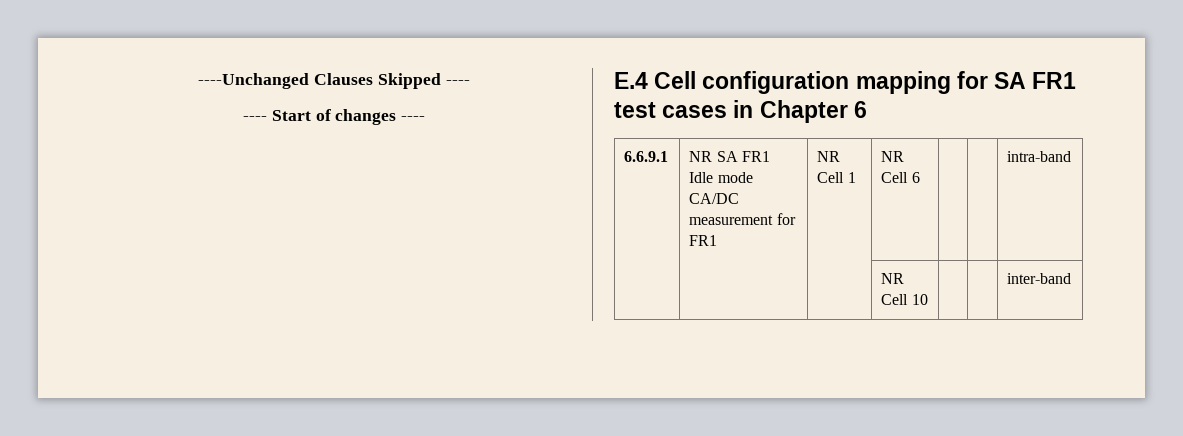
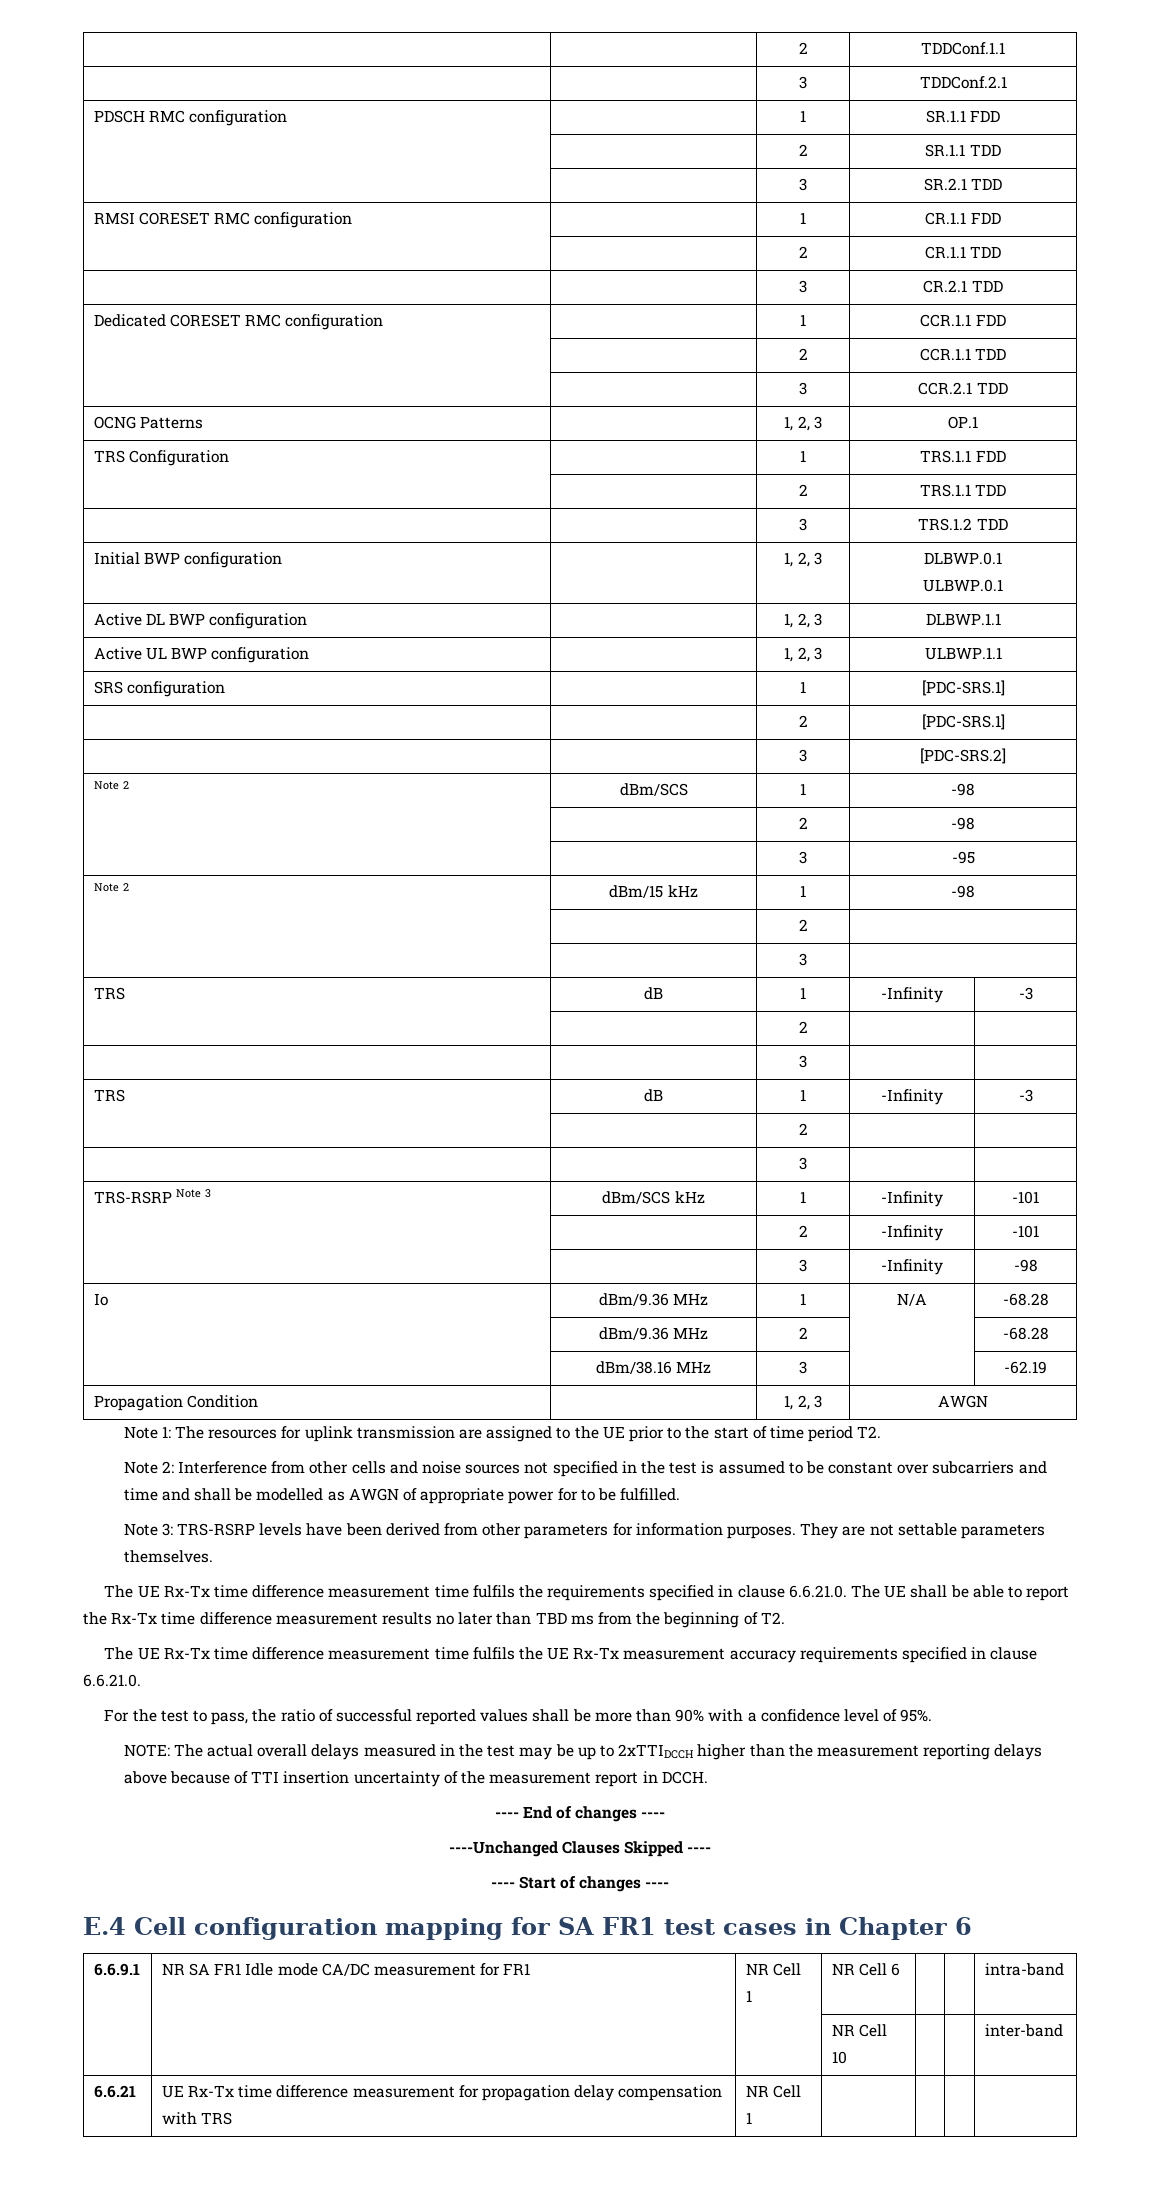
(198, 81) none -> [798,42,808,54] [921,42,1005,55] [799,76,807,89] [919,76,1007,89] [93,110,288,126] [800,110,806,122] [925,110,1001,123] [798,144,808,156] [925,144,1001,157] [799,178,807,191] [923,178,1003,191] [93,212,353,228] [800,212,806,224] [925,212,1001,225] [798,246,808,258] [924,246,1002,259] [799,280,807,293] [923,280,1003,293] [93,314,384,330] [800,314,806,326] [920,314,1006,327] [798,348,808,360] [919,348,1007,361] [799,382,807,395] [918,382,1008,395] [93,416,204,429] [784,416,822,431] [948,416,978,429] [93,450,230,466] [800,450,806,462] [920,450,1006,463] [798,484,808,496] [919,484,1007,497] [799,518,807,531] [918,518,1008,531] [93,552,283,568] [784,552,822,567] [924,552,1002,565] [923,579,1003,592] [93,613,308,629] [784,613,822,628] [925,613,1001,625] [93,647,310,663] [784,647,822,662] [924,647,1002,660] [93,681,226,697] [800,681,806,693] [921,680,1005,696] [798,715,808,727] [921,714,1005,730] [799,749,807,762] [920,748,1006,764] [93,781,130,790] [619,783,688,796] [800,783,806,795] [951,783,975,796] [798,817,808,829] [951,817,975,830] [799,851,807,864] [951,851,975,864] [93,883,130,892] [609,885,698,898] [800,885,806,897] [951,885,975,898] [798,919,808,931] [799,953,807,966] [93,987,125,1000] [644,987,663,1000] [800,987,806,999] [881,987,943,1003] [1018,987,1033,1000] [798,1021,808,1033] [799,1055,807,1068] [93,1089,125,1102] [644,1089,663,1102] [800,1089,806,1101] [881,1089,943,1105] [1018,1089,1033,1102] [798,1123,808,1135] [799,1157,807,1170] [93,1189,212,1204] [602,1191,705,1204] [800,1191,806,1203] [881,1191,943,1207] [1012,1191,1039,1204] [798,1225,808,1237] [881,1225,943,1241] [1012,1225,1039,1238] [799,1259,807,1272] [881,1259,943,1275] [1013,1259,1038,1272] [93,1293,108,1306] [598,1293,709,1306] [800,1293,806,1305] [897,1293,927,1306] [1002,1293,1049,1306] [598,1327,709,1340] [798,1327,808,1339] [1002,1327,1049,1340] [595,1361,712,1374] [799,1361,807,1374] [1004,1361,1047,1374] [93,1395,259,1411] [784,1395,822,1410] [938,1395,988,1408] [123,1426,882,1442] [123,1461,1047,1477] [123,1488,681,1504] [123,1523,1045,1539] [123,1550,213,1563] [104,1585,1070,1601] [83,1612,785,1628] [104,1647,1038,1663] [83,1674,141,1687] [104,1709,933,1725] [123,1744,1043,1760] [123,1771,708,1787] [494,1806,666,1822] | | 2 | TDDConf.1.1 // | | 3 | TDDConf.2.1 // PDSCH RMC configuration | | 1 | SR.1.1 FDD // | | 2 | SR.1.1 TDD // | | 3 | SR.2.1 TDD // RMSI CORESET RMC configuration | | 1 | CR.1.1 FDD // | | 2 | CR.1.1 TDD // | | 3 | CR.2.1 TDD // Dedicated CORESET RMC configuration | | 1 | CCR.1.1 FDD // | | 2 | CCR.1.1 TDD // | | 3 | CCR.2.1 TDD // OCNG Patterns | | 1, 2, 3 | OP.1 // TRS Configuration | | 1 | TRS.1.1 FDD // | | 2 | TRS.1.1 TDD // | | 3 | TRS.1.2 TDD // Initial BWP configuration | | 1, 2, 3 | DLBWP.0.1 // ULBWP.0.1 // Active DL BWP configuration | | 1, 2, 3 | DLBWP.1.1 // Active UL BWP configuration | | 1, 2, 3 | ULBWP.1.1 // SRS configuration | | 1 | [PDC-SRS.1] // | | 2 | [PDC-SRS.1] // | | 3 | [PDC-SRS.2] // Note 2 | dBm/SCS | 1 | -98 // | | 2 | -98 // | | 3 | -95 // Note 2 | dBm/15 kHz | 1 | -98 // | | 2 | // | | 3 | // TRS | dB | 1 | -Infinity | -3 // | | 2 | | // | | 3 | | // TRS | dB | 1 | -Infinity | -3 // | | 2 | | // | | 3 | | // TRS-RSRP Note 3 | dBm/SCS kHz | 1 | -Infinity | -101 // | | 2 | -Infinity | -101 // | | 3 | -Infinity | -98 // Io | dBm/9.36 MHz | 1 | N/A | -68.28 // | dBm/9.36 MHz | 2 | | -68.28 // | dBm/38.16 MHz | 3 | | -62.19 // Propagation Condition | | 1, 2, 3 | AWGN // Note 1: The resources for uplink transmission are assigned to the UE prior to the start of time period T2. // Note 2: Interference from other cells and noise sources not specified in the test is assumed to be constant over subcarriers and time and shall be modelled as AWGN of appropriate power for to be fulfilled. // Note 3: TRS-RSRP levels have been derived from other parameters for information purposes. They are not settable parameters themselves. // The UE Rx-Tx time difference measurement time fulfils the requirements specified in clause 6.6.21.0. The UE shall be able to report the Rx-Tx time difference measurement results no later than TBD ms from the beginning of T2. // The UE Rx-Tx time difference measurement time fulfils the UE Rx-Tx measurement accuracy requirements specified in clause 6.6.21.0. // For the test to pass, the ratio of successful reported values shall be more than 90% with a confidence level of 95%. // NOTE: The actual overall delays measured in the test may be up to 2xTTIDCCH higher than the measurement reporting delays above because of TTI insertion uncertainty of the measurement report in DCCH. // ---- End of changes ---- //
(1072, 278) none -> [93,2085,136,2098] [161,2085,723,2101] [161,2112,233,2125] [745,2085,802,2098] [745,2112,752,2124] // 6.6.21 | UE Rx-Tx time difference measurement for propagation delay compensation with TRS | NR Cell 1 | | | |

